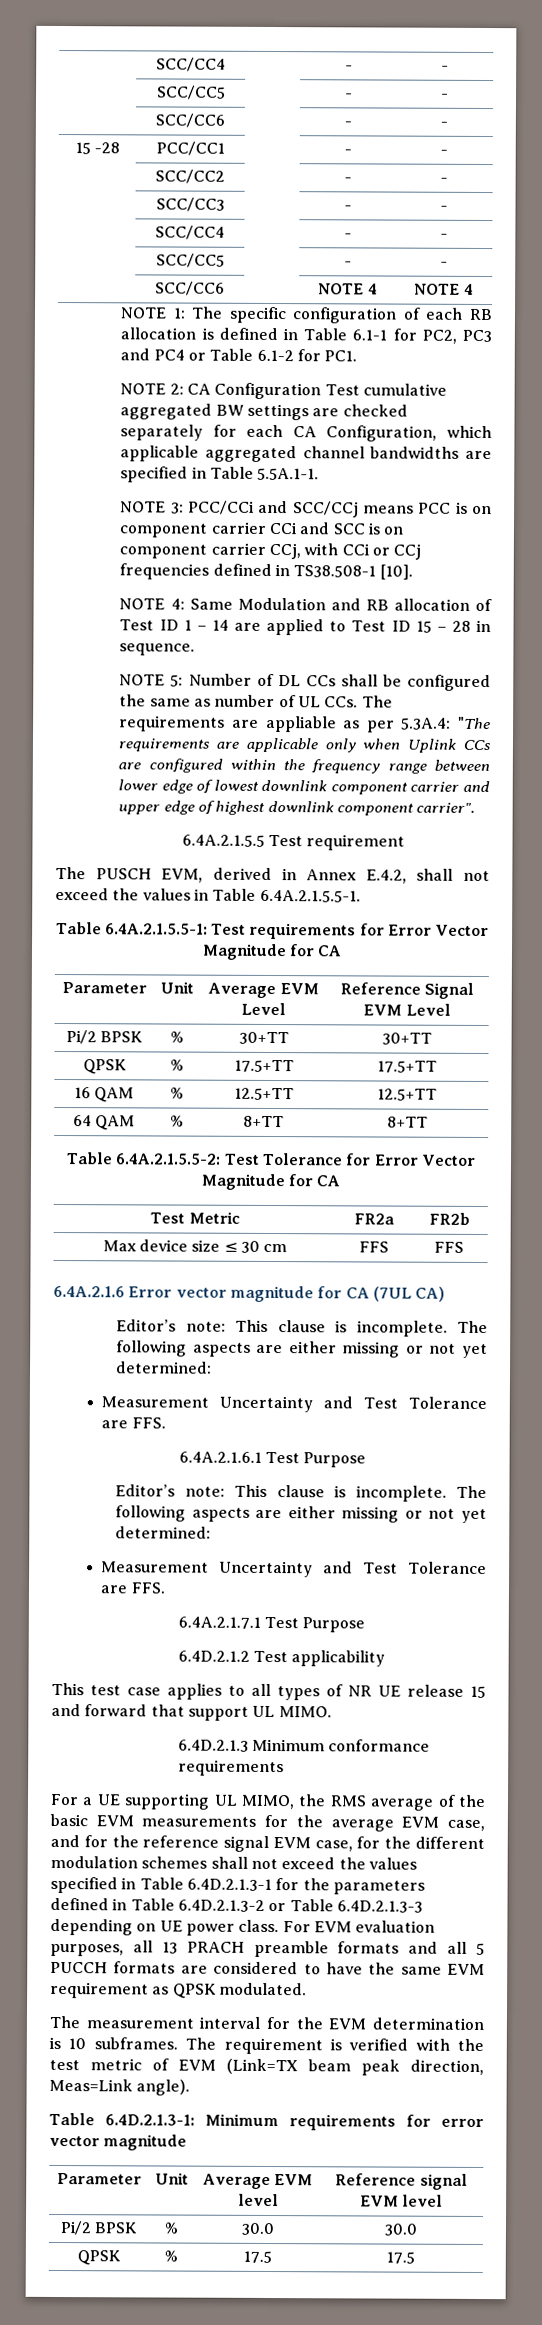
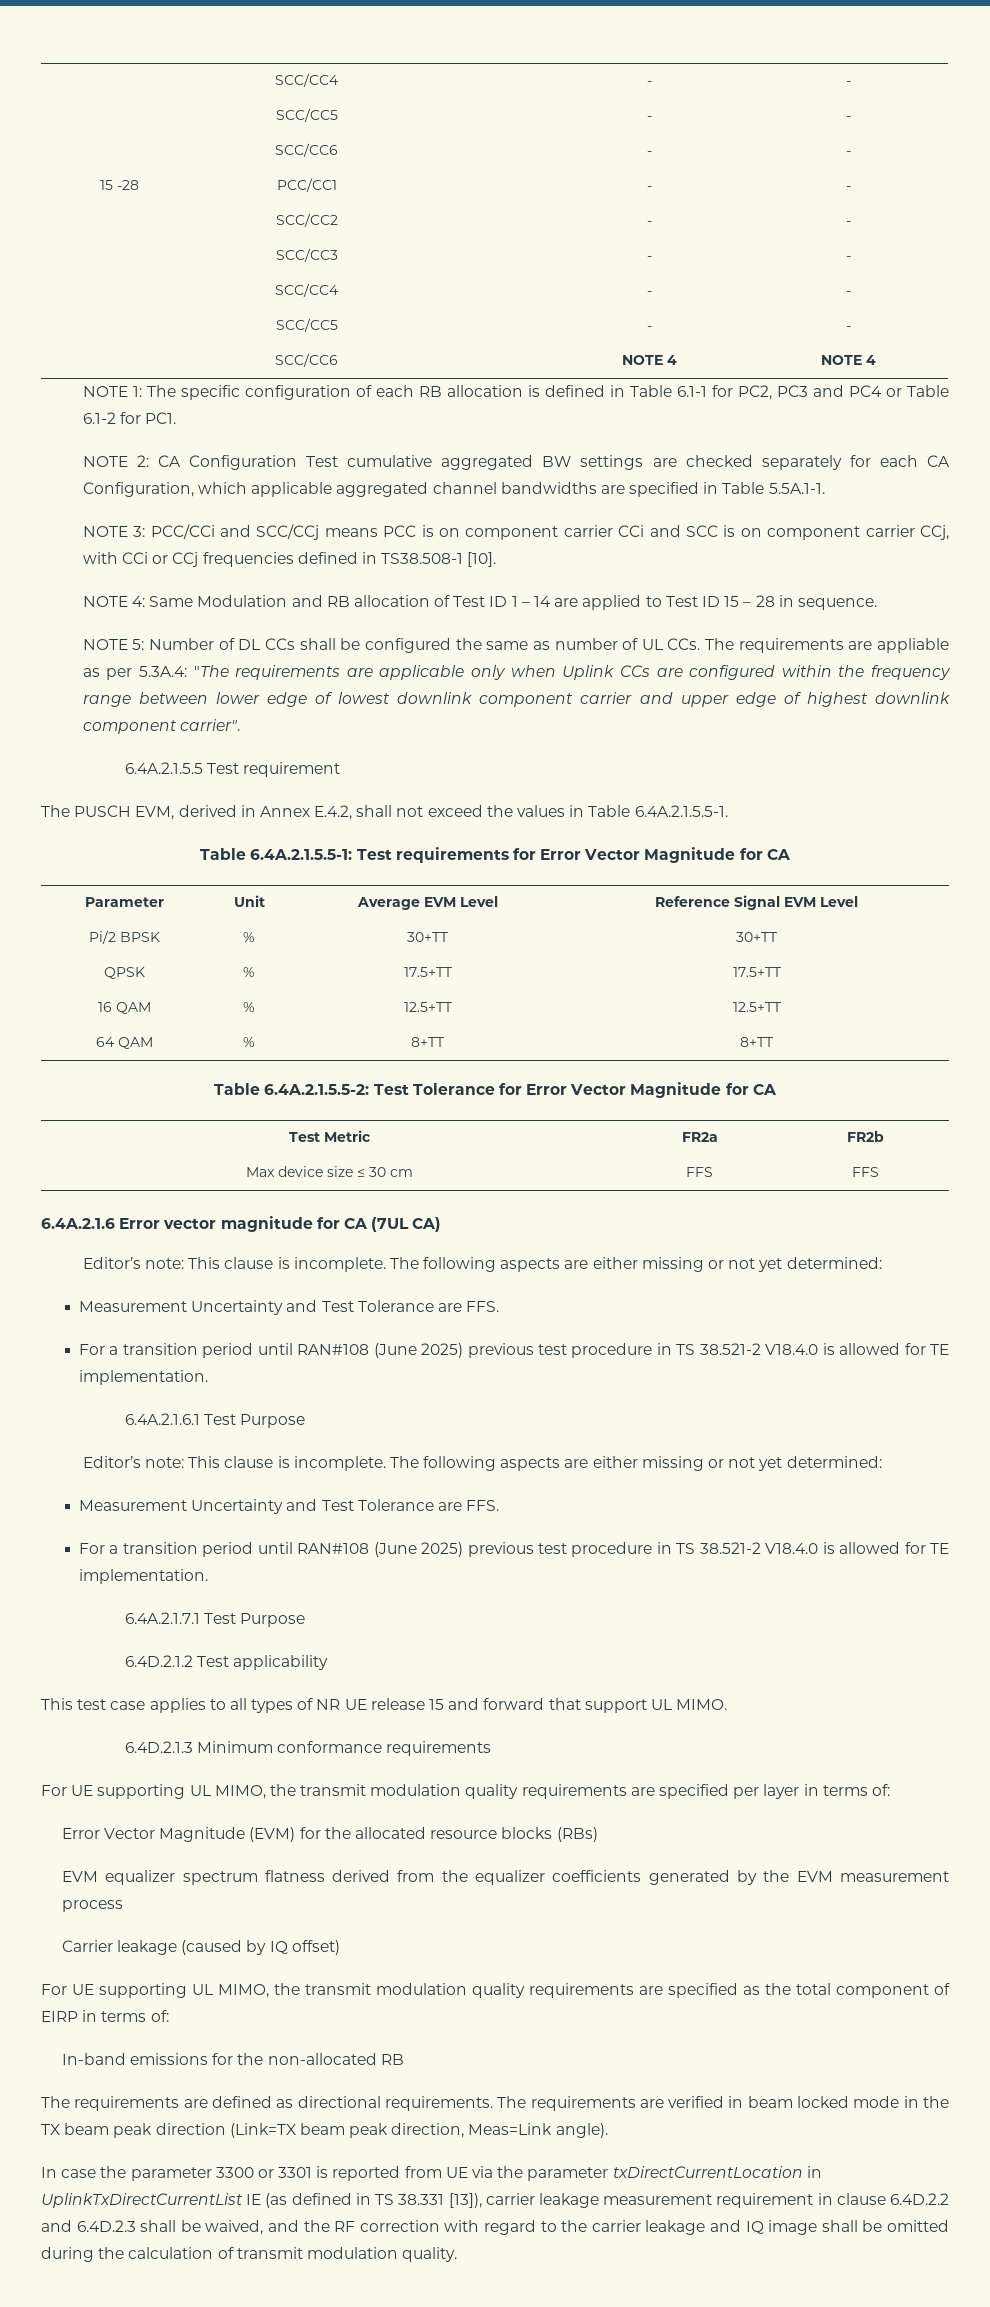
(166, 1423) none -> [78,1343,950,1358] [78,1370,208,1385] // For a transition period until RAN#108 (June 2025) previous test procedure in TS 38.521-2 V18.4.0 is allowed for TE implementation.
(166, 1588) none -> [78,1542,950,1557] [78,1569,208,1584] // For a transition period until RAN#108 (June 2025) previous test procedure in TS 38.521-2 V18.4.0 is allowed for TE implementation.
[82,1793,486,1811] [50,1813,486,1832] [50,1834,485,1853] [50,1855,417,1870] [50,1876,425,1895] [50,1897,423,1913] [50,1918,436,1936] [50,1940,485,1958] [50,1961,485,1976] [50,1981,307,1999] [49,2015,485,2031] [49,2036,484,2055] [49,2058,216,2071] a UE supporting UL MIMO, the RMS average of the basic EVM measurements for the average EVM case, and for the reference signal EVM case, for the different modulation schemes shall not exceed the values specified in Table 6.4D.2.1.3-1 for the parameters defined in Table 6.4D.2.1.3-2 or Table 6.4D.2.1.3-3 depending on UE power class. For EVM evaluation purposes, all 13 PRACH preamble formats and all 5 PUCCH formats are considered to have the same EVM requirement as QPSK modulated. // The measurement interval for the EVM determination is 10 subframes. The requirement is verified with the test metric of EVM -> [71,1784,890,1799] [61,1827,598,1842] [61,1870,950,1885] [61,1900,123,1912] [61,1940,340,1955] [41,1983,950,1998] [41,2010,169,2022] [61,2053,404,2065] [41,2096,949,2111] [41,2123,226,2138] UE supporting UL MIMO, the transmit modulation quality requirements are specified per layer in terms of: // Error Vector Magnitude (EVM) for the allocated resource blocks (RBs) // EVM equalizer spectrum flatness derived from the equalizer coefficients generated by the EVM measurement process // Carrier leakage (caused by IQ offset) // For UE supporting UL MIMO, the transmit modulation quality requirements are specified as the total component of EIRP in terms of: // In-band emissions for the non-allocated RB // The requirements are defined as directional requirements. The requirements are verified in beam locked mode in the TX beam peak direction
[49,2112,485,2131] [49,2134,188,2151] [56,2172,142,2185] [155,2172,189,2185] [202,2173,314,2190] [237,2193,279,2207] [335,2173,468,2190] [359,2194,444,2207] [59,2221,139,2236] [164,2222,179,2234] [240,2222,275,2236] [384,2223,418,2236] [76,2250,121,2266] [164,2250,178,2262] [242,2250,272,2264] [386,2251,415,2264] Table 6.4D.2.1.3-1: Minimum requirements for error vector magnitude // Parameter | Unit | Average EVM level | Reference signal EVM level // Pi/2 BPSK | % | 30.0 | 30.0 // QPSK | % | 17.5 | 17.5 -> [41,2166,822,2181] [41,2193,949,2208] [41,2220,950,2235] [41,2247,458,2262] In case the parameter 3300 or 3301 is reported from UE via the parameter txDirectCurrentLocation in UplinkTxDirectCurrentList IE (as defined in TS 38.331 [13]), carrier leakage measurement requirement in clause 6.4D.2.2 and 6.4D.2.3 shall be waived, and the RF correction with regard to the carrier leakage and IQ image shall be omitted during the calculation of transmit modulation quality.

